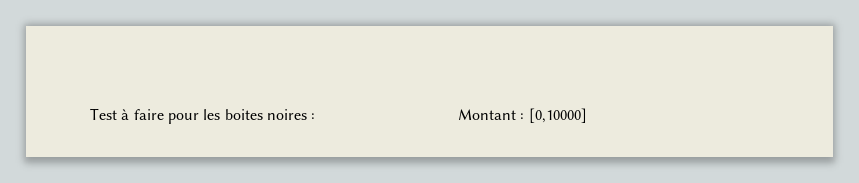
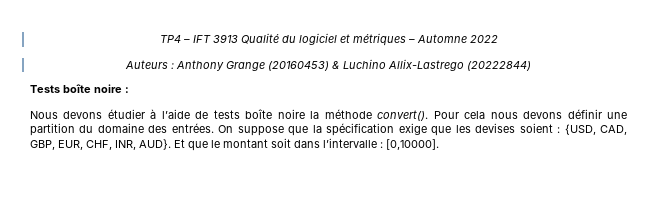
[90,108,316,124] [458,108,587,123] Test à faire pour les boites noires : // Montant : [0,10000] -> [159,33,498,46] [125,59,531,71] [30,84,129,93] [30,109,628,121] [30,123,628,136] [30,138,439,151] TP4 – IFT 3913 Qualité du logiciel et métriques – Automne 2022 // Auteurs : Anthony Grange (20160453) & Luchino Allix-Lastrego (20222844) // Tests boîte noire : // Nous devons étudier à l’aide de tests boîte noire la méthode convert(). Pour cela nous devons définir une partition du domaine des entrées. On suppose que la spécification exige que les devises soient : {USD, CAD, GBP, EUR, CHF, INR, AUD}. Et que le montant soit dans l’intervalle : [0,10000].

